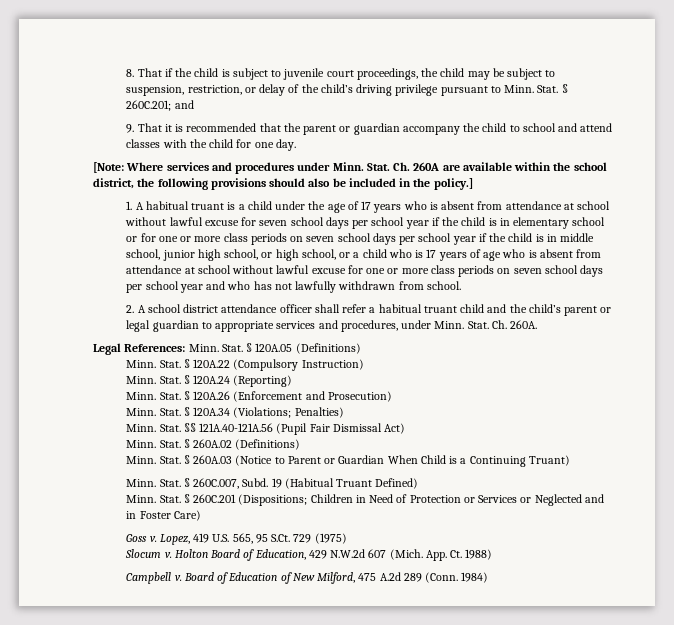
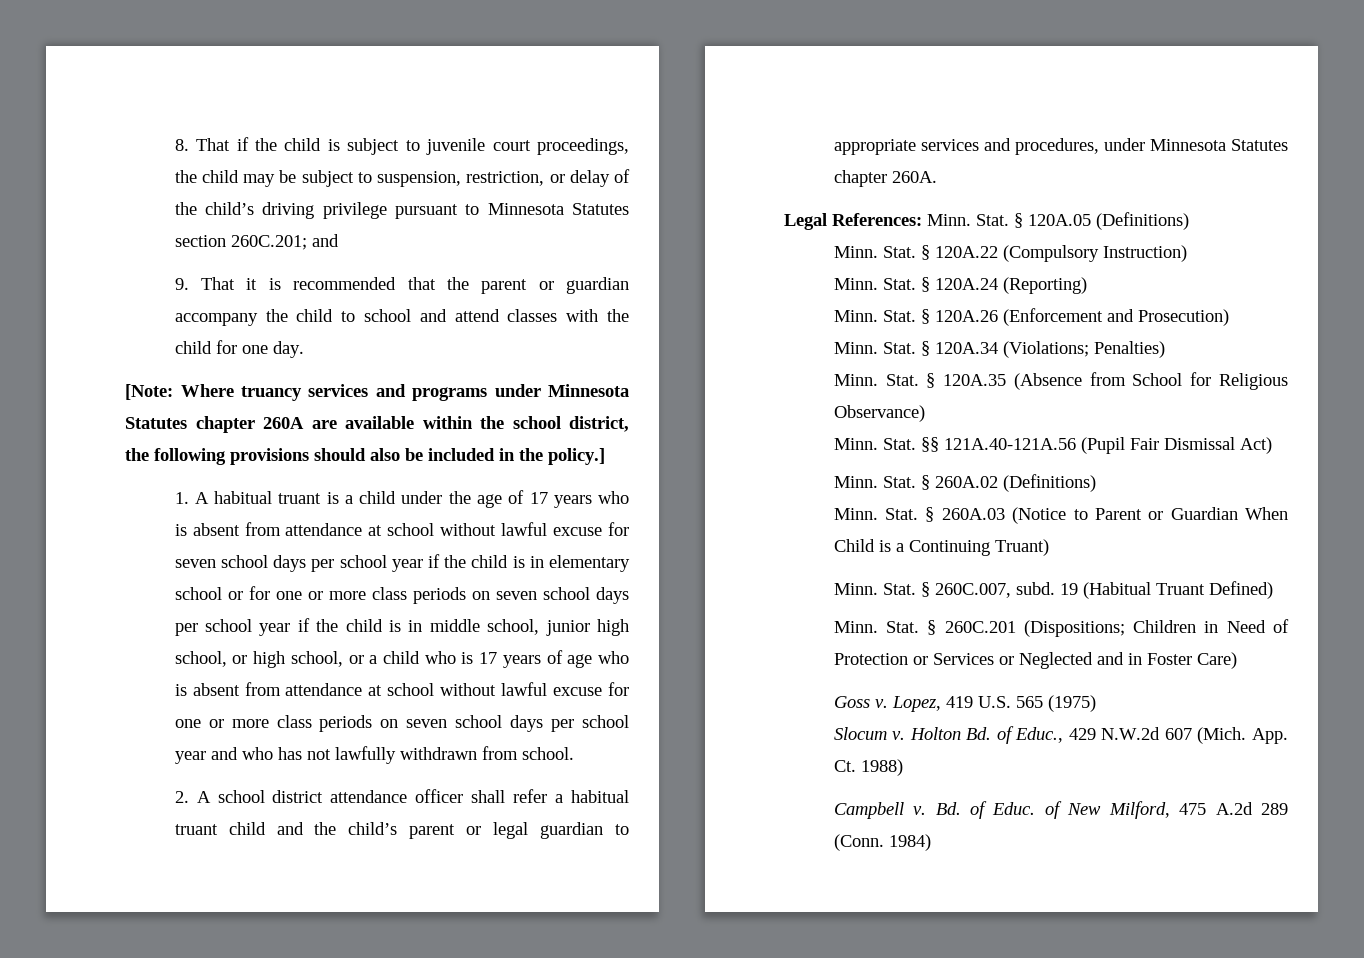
[504,84,568,93] Minn. Stat. § -> [487,203,629,215] [174,235,226,247] Minnesota Statutes section
[166,162,411,174] services and procedures under Minn. Stat. Ch. -> [241,384,629,401] [125,416,255,433] truancy services and programs under Minnesota Statutes chapter
[434,320,507,329] Minn. Stat. Ch. -> [1149,139,1288,151] [833,170,887,187] Minnesota Statutes chapter
(344, 412) none -> [833,372,1288,390] [833,405,925,422] // Minn. Stat. § 120A.35 (Absence from School for Religious Observance)
[242,478,269,487] Subd. -> [1015,582,1055,595] subd.
[232,533,312,544] 565, 95 S.Ct. 729 -> [1015,696,1043,708] 565
[210,549,306,561] Board of Education, -> [966,726,1064,744] Bd. of Educ.,
[183,572,278,584] Board of Education -> [935,801,1036,819] Bd. of Educ.

